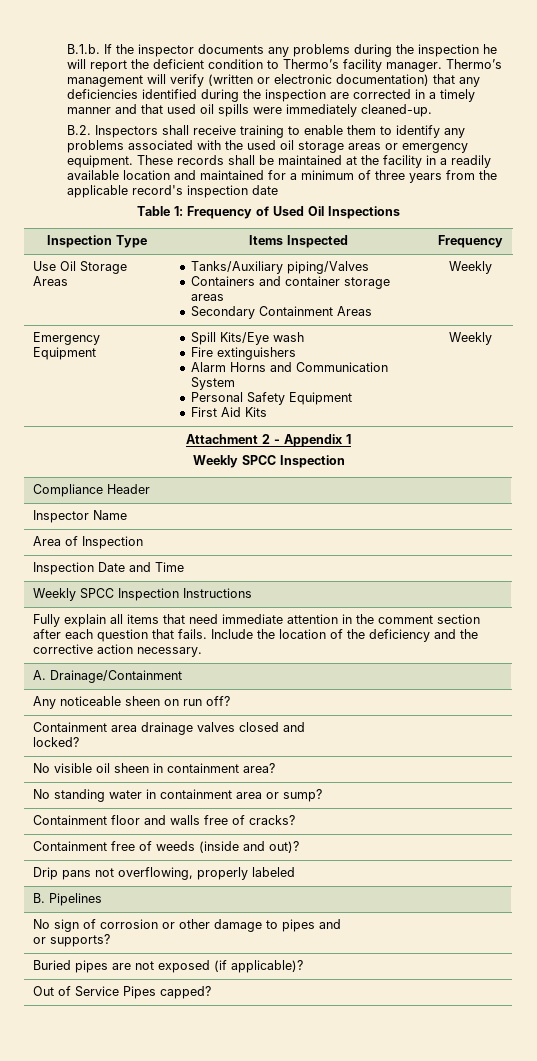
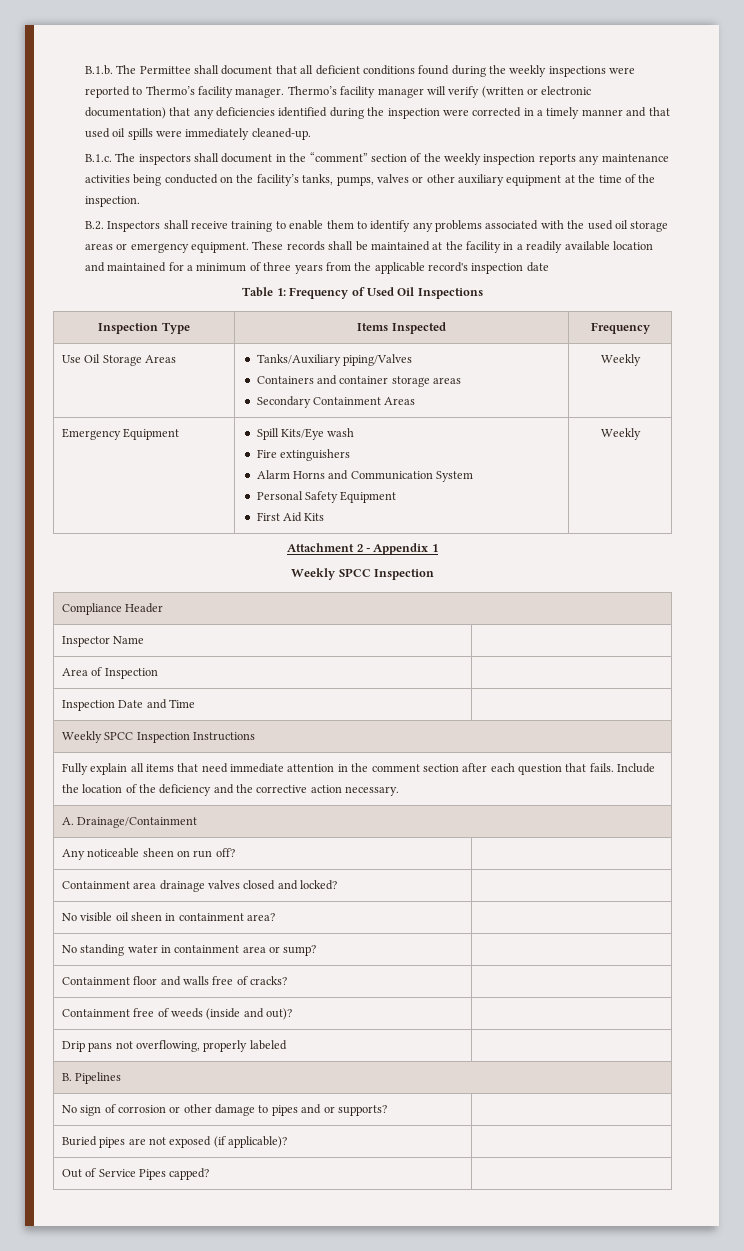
[104,44,498,57] [67,59,264,72] If the inspector documents any problems during the inspection he will report the deficient condition -> [116,65,636,77] [84,86,130,98] The Permittee shall document that all deficient conditions found during the weekly inspections were reported
[67,75,144,87] management -> [340,86,424,98] facility manager
[330,92,350,99] are -> [442,109,469,116] were
(433, 110) none -> [84,152,669,165] [84,174,656,186] [84,196,140,207] // B.1.c. The inspectors shall document in the “comment” section of the weekly inspection reports any maintenance activities being conducted on the facility’s tanks, pumps, valves or other auxiliary equipment at the time of the inspection.

